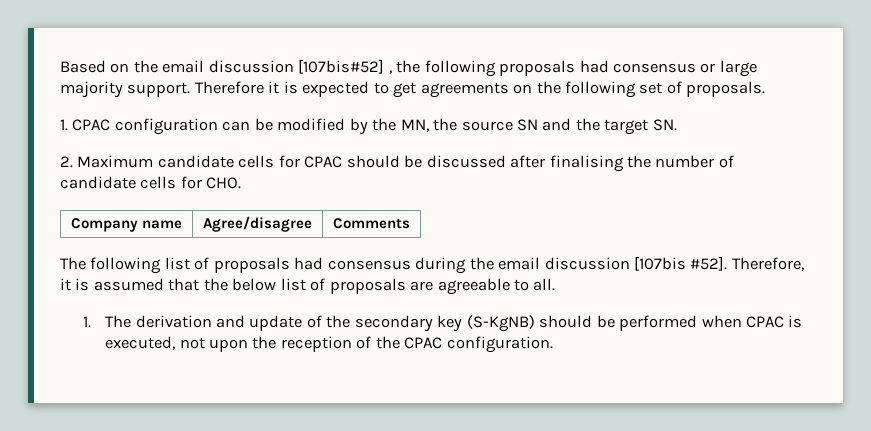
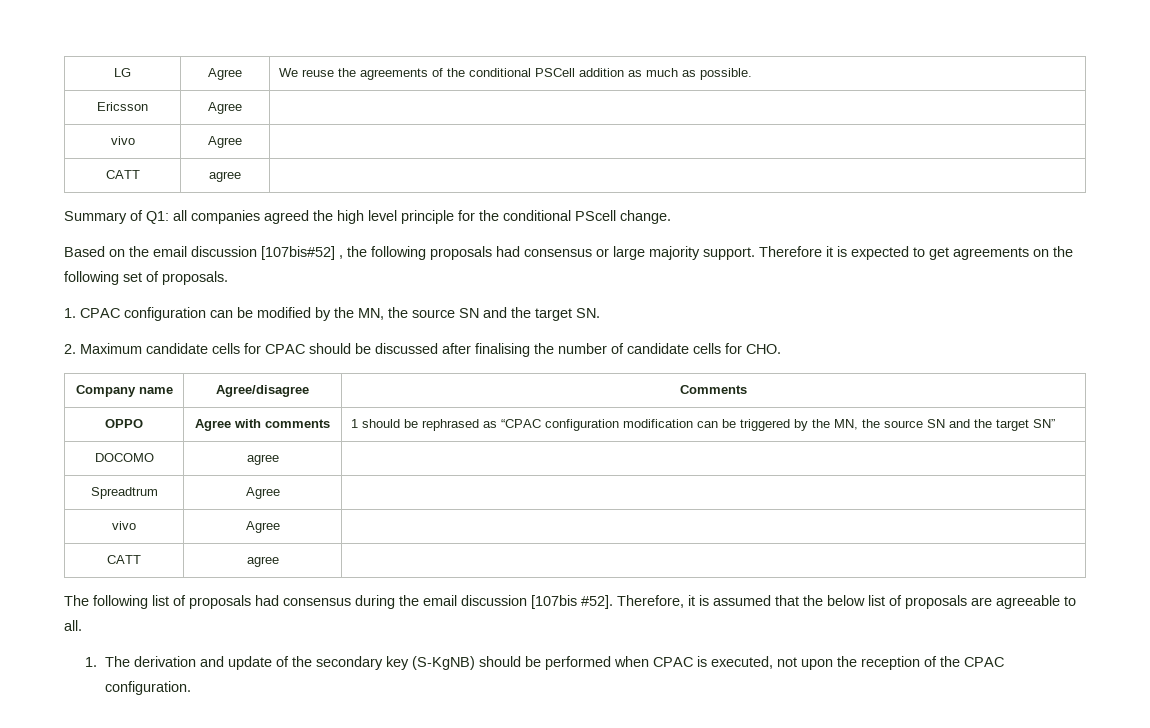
(60, 66) none -> [114,68,131,77] [208,68,242,80] [278,68,752,80] [97,102,148,111] [208,102,242,114] [110,136,135,145] [208,136,242,148] [105,170,140,179] [209,171,241,182] [64,210,671,224] LG | Agree | We reuse the agreements of the conditional PSCell addition as much as possible. // Ericsson | Agree | // vivo | Agree | // CATT | agree | // Summary of Q1: all companies agreed the high level principle for the conditional PScell change. //
(410, 223) none -> [105,419,143,428] [195,419,330,431] [350,419,1055,431] [94,453,154,462] [246,454,279,465] [90,487,158,499] [245,487,280,499] [112,521,136,530] [245,521,280,533] [107,555,141,564] [246,556,279,567] // OPPO | Agree with comments | 1 should be rephrased as “CPAC configuration modification can be triggered by the MN, the source SN and the target SN” // DOCOMO | agree | // Spreadtrum | Agree | // vivo | Agree | // CATT | agree |

